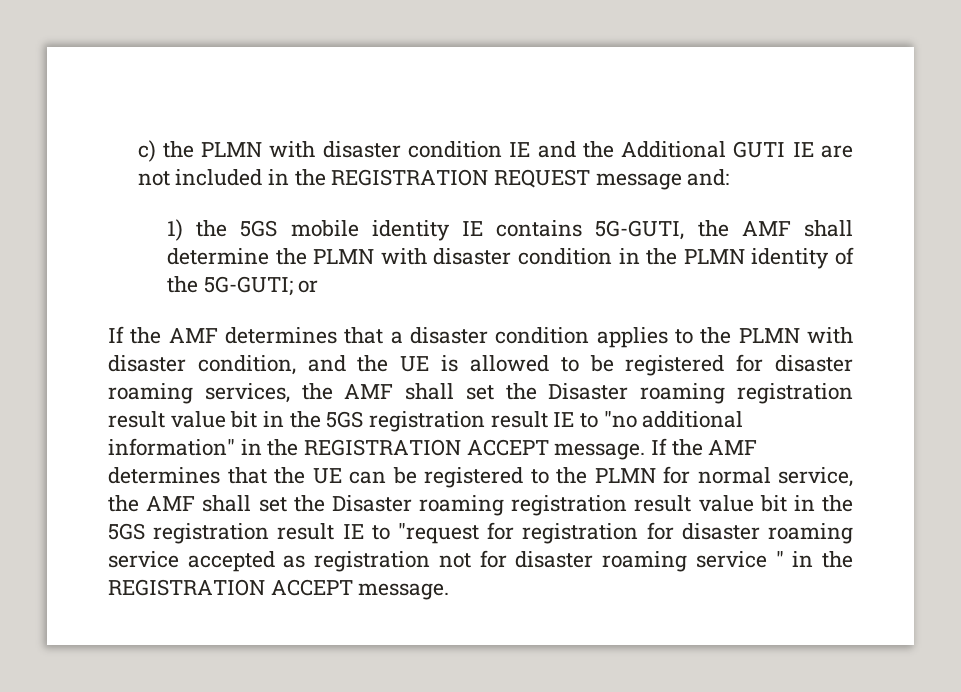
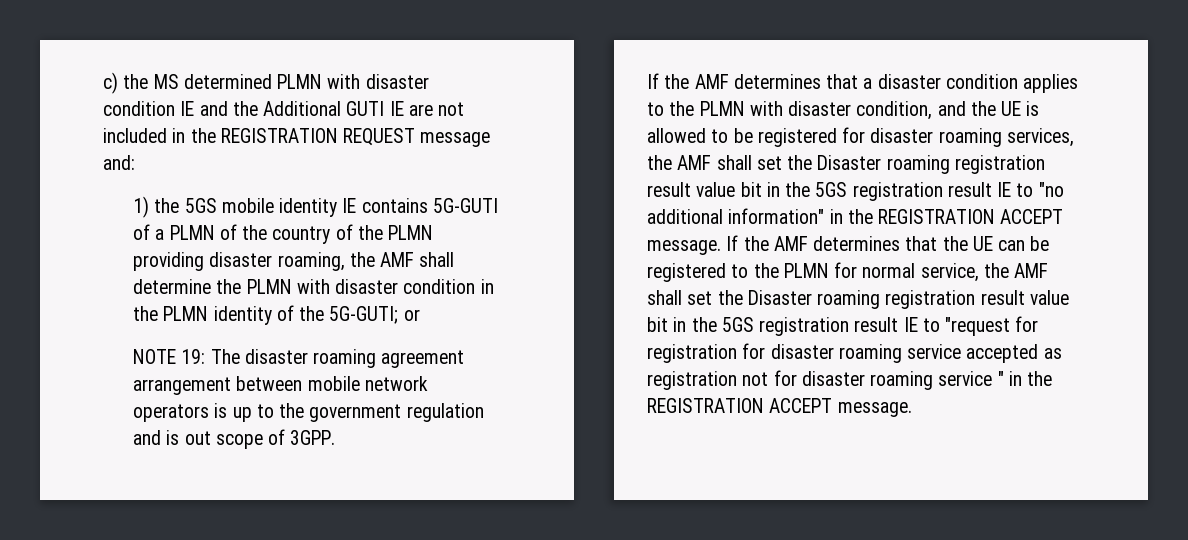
(194, 149) none -> [153,74,272,89] MS determined
[595,220,685,240] 5G-GUTI, -> [432,198,498,213] [133,224,434,244] [133,252,345,271] 5G-GUTI of a PLMN of the country of the PLMN providing disaster roaming,
(319, 286) none -> [133,349,465,368] [133,376,428,395] [133,403,484,422] [133,429,336,449] // NOTE 19: The disaster roaming agreement arrangement between mobile network operators is up to the government regulation and is out scope of 3GPP.

